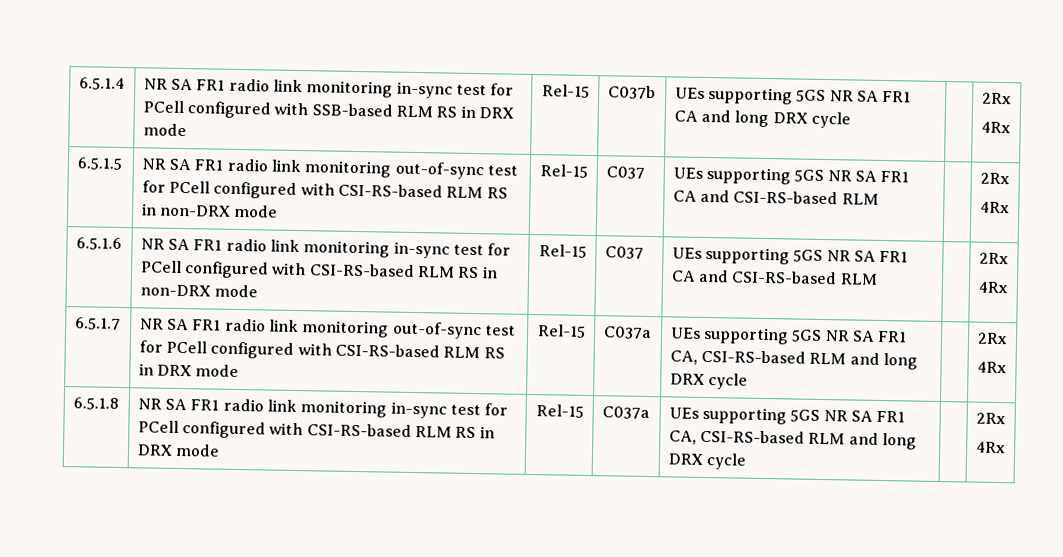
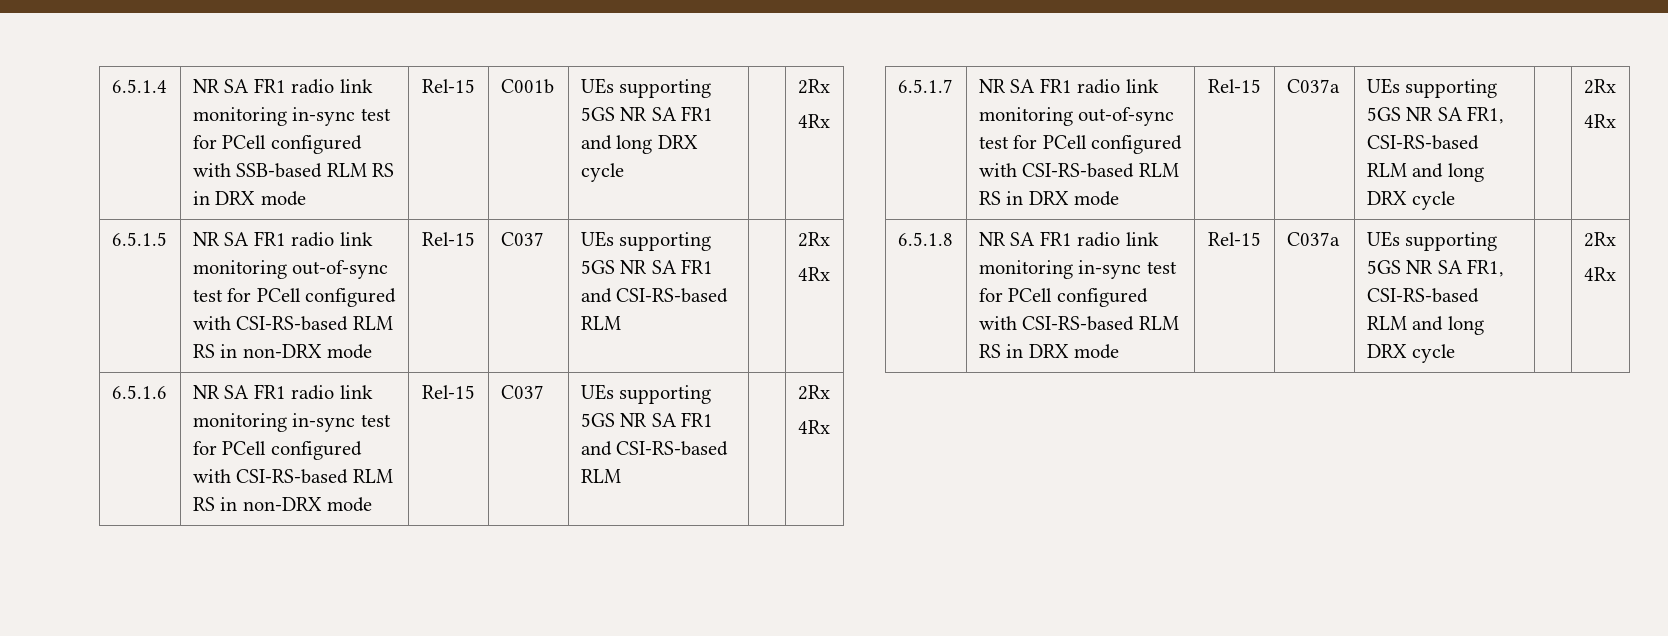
[607,85,656,100] [674,86,912,105] [673,110,698,122] C037b | UEs supporting 5GS NR SA FR1 CA -> [500,79,554,94] [580,78,712,98] [580,106,714,121] C001b | UEs supporting 5GS NR SA FR1
[672,190,697,202] CA -> (714, 266) none
[670,270,696,282] CA -> (714, 419) none
[877,330,908,343] [669,350,698,365] FR1 CA, -> [1467,106,1505,124] FR1,
[876,410,906,423] [668,430,697,445] FR1 CA, -> [1467,259,1505,277] FR1,

